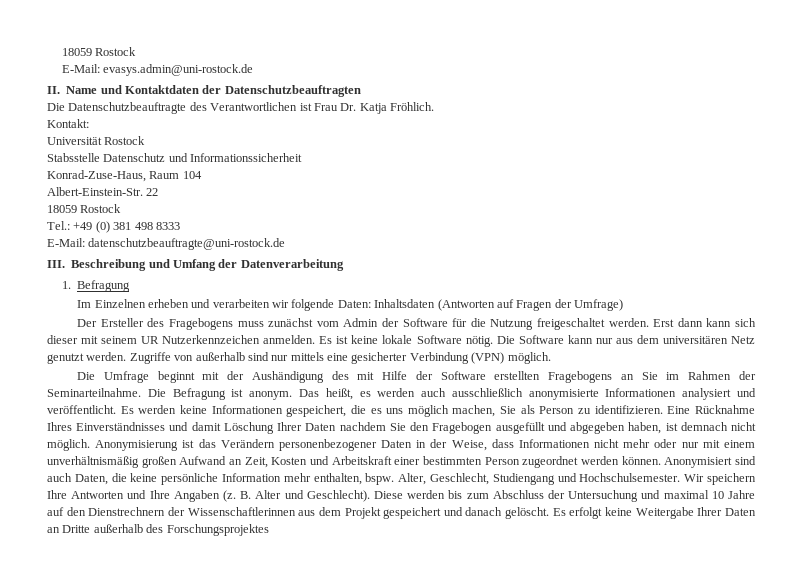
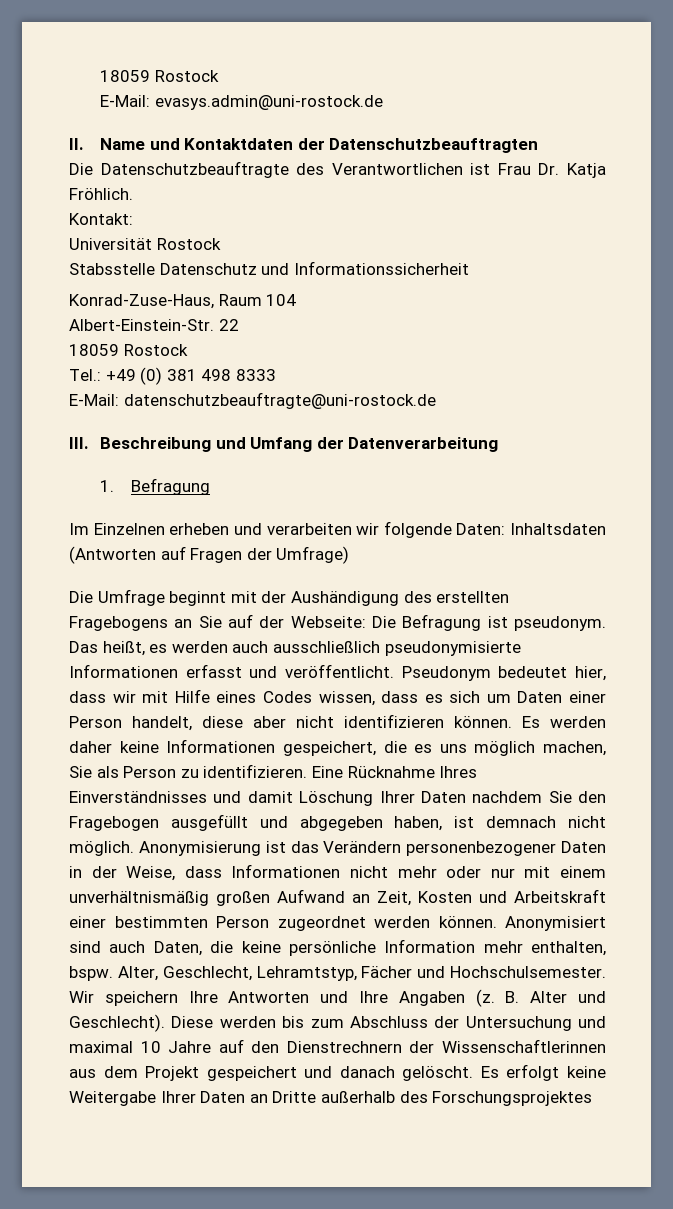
[77,318,756,330] [47,335,755,347] [47,352,551,364] // Der Ersteller des Fragebogens muss zunächst vom Admin der Software für die Nutzung freigeschaltet werden. Erst dann kann sich dieser mit seinem UR Nutzerkennzeichen anmelden. Es ist keine lokale Software nötig. Die Software kann nur aus dem universitären Netz genutzt werden. Zugriffe von außerhalb sind nur mittels eine gesicherter Verbindung (VPN) möglich. -> (350, 555) none
[357,371,756,383] [47,388,141,397] mit Hilfe der Software erstellten Fragebogens an Sie im Rahmen der Seminarteilnahme. -> [436,591,510,603] [69,614,366,631] erstellten Fragebogens an Sie auf der Webseite:
[249,391,293,400] anonym. -> [513,616,606,631] pseudonym.
[528,388,757,400] [47,405,116,414] anonymisierte Informationen analysiert und veröffentlicht. -> [384,641,521,656] [69,664,607,681] [69,689,606,706] [69,714,512,731] pseudonymisierte Informationen erfasst und veröffentlicht. Pseudonym bedeutet hier, dass wir mit Hilfe eines Codes wissen, dass es sich um Daten einer Person handelt, diese aber nicht identifizieren können.
(177, 409) none -> [69,741,112,753] daher
[492,473,555,485] Studiengang -> [256,966,413,981] Lehramtstyp, Fächer

